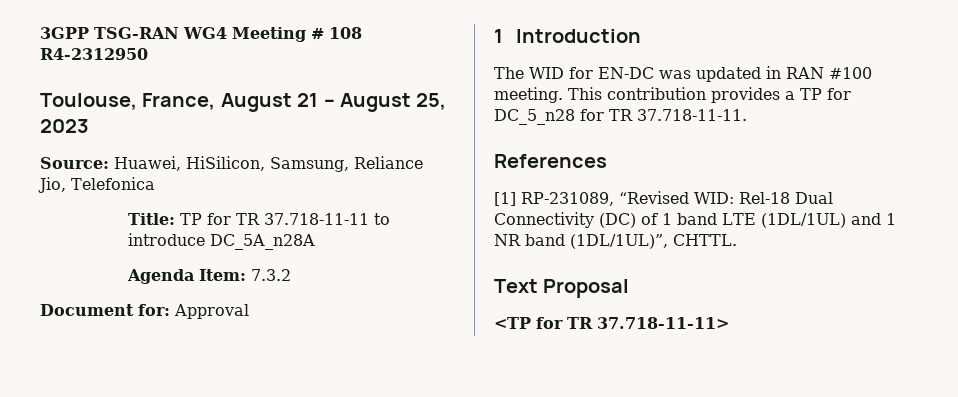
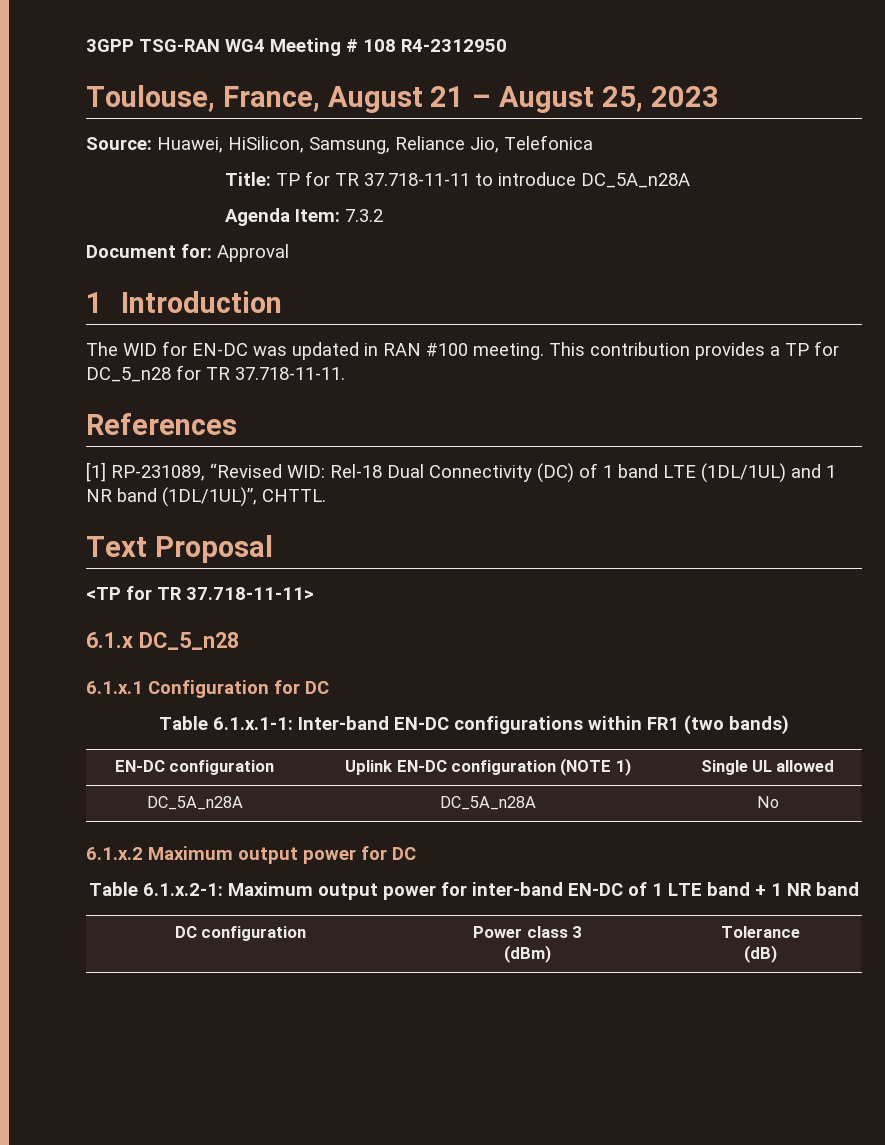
(729, 323) none -> [86,632,239,650] [86,680,329,698] [159,715,789,735] [114,760,275,775] [345,758,631,776] [700,760,835,775] [146,796,243,810] [440,796,536,810] [756,796,779,808] [86,846,416,864] [89,882,859,900] [174,926,307,941] [473,926,581,938] [503,945,551,963] [721,926,800,938] [744,945,777,963] // 6.1.x DC_5_n28 // 6.1.x.1 Configuration for DC // Table 6.1.x.1-1: Inter-band EN-DC configurations within FR1 (two bands) // EN-DC configuration | Uplink EN-DC configuration (NOTE 1) | Single UL allowed // DC_5A_n28A | DC_5A_n28A | No // 6.1.x.2 Maximum output power for DC // Table 6.1.x.2-1: Maximum output power for inter-band EN-DC of 1 LTE band + 1 NR band // DC configuration | Power class 3 // (dBm) | Tolerance // (dB)

